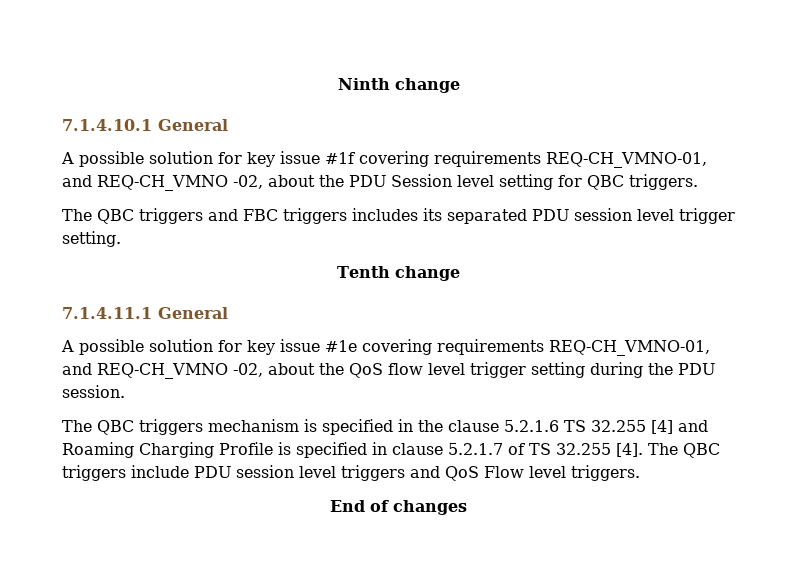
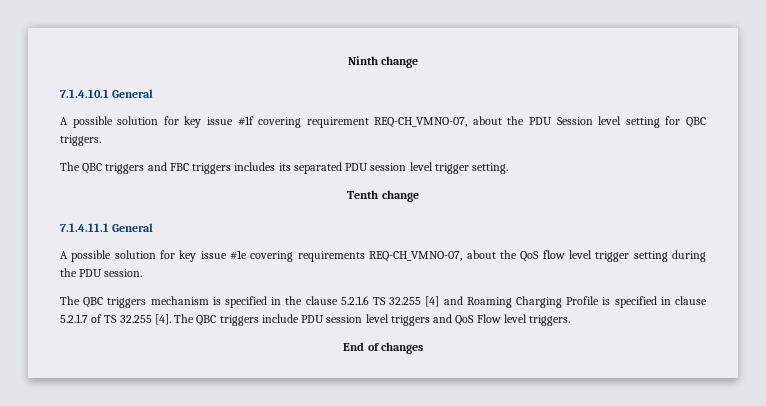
[434,151,707,168] [62,175,263,191] requirements REQ-CH_VMNO-01, and REQ-CH_VMNO -02, -> [306,117,468,128] requirement REQ-CH_VMNO-07,
[549,340,710,356] [62,363,263,379] REQ-CH_VMNO-01, and REQ-CH_VMNO -02, -> [369,251,463,262] REQ-CH_VMNO-07,

